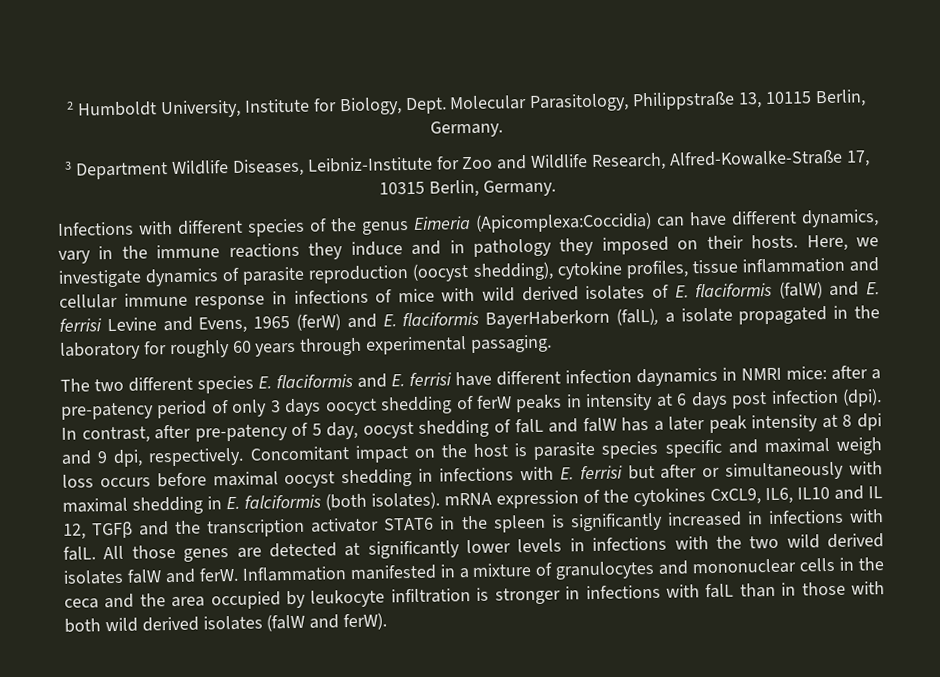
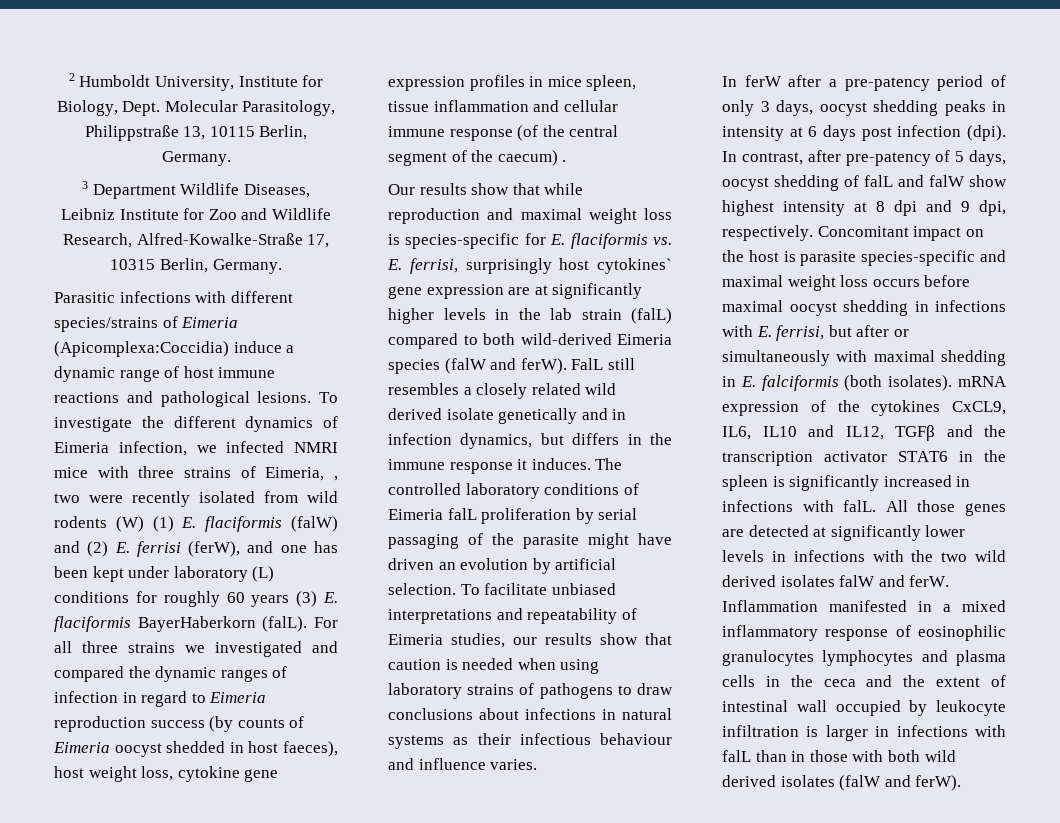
[306,156,433,173] Leibniz-Institute -> [61,208,179,220] Leibniz Institute
[58,209,879,237] [58,234,879,264] [58,260,689,288] Infections with different species of the genus Eimeria (Apicomplexa:Coccidia) can have different dynamics, vary in the immune reactions they induce and in pathology they imposed on their hosts. Here, we investigate dynamics of parasite reproduction (oocyst shedding), cytokine profiles, -> [54,291,293,303] [54,316,239,332] [54,341,295,357] [54,366,276,382] [54,391,338,407] [54,416,338,432] [54,441,338,456] [54,466,338,481] [54,491,338,507] [54,516,338,532] [54,541,338,557] [54,566,275,582] [54,591,338,607] [54,616,339,632] [54,641,338,657] [54,666,288,682] [54,691,267,707] [54,716,305,732] [53,741,338,757] [54,766,279,782] [388,75,637,91] Parasitic infections with different species/strains of Eimeria (Apicomplexa:Coccidia) induce a dynamic range of host immune reactions and pathological lesions. To investigate the different dynamics of Eimeria infection, we infected NMRI mice with three strains of Eimeria, , two were recently isolated from wild rodents (W) (1) E. flaciformis (falW) and (2) E. ferrisi (ferW), and one has been kept under laboratory (L) conditions for roughly 60 years (3) E. flaciformis BayerHaberkorn (falL). For all three strains we investigated and compared the dynamic ranges of infection in regard to Eimeria reproduction success (by counts of Eimeria oocyst shedded in host faeces), host weight loss, cytokine gene expression profiles in mice spleen,
[271,281,880,305] [59,305,880,334] [60,334,553,360] [60,366,827,394] in infections of mice with wild derived isolates of E. flaciformis (falW) and E. ferrisi Levine and Evens, 1965 (ferW) and E. flaciformis BayerHaberkorn (falL), a isolate propagated in the laboratory for roughly 60 years through experimental passaging. // The two different species E. flaciformis and E. ferrisi have different infection daynamics in NMRI mice: -> [517,125,619,141] [388,150,567,166] [388,183,584,195] [388,208,672,224] [388,233,672,249] [387,258,672,274] [388,283,643,299] [388,308,672,324] [388,333,672,349] [388,358,635,374] [388,383,617,399] [388,408,627,424] [388,433,672,449] [388,458,623,474] [388,483,639,499] [388,508,638,524] [388,533,672,549] [388,558,617,574] [388,583,616,595] [388,608,637,624] [388,633,672,648] [388,658,600,674] [388,683,673,699] [388,708,672,720] [388,733,672,749] [388,758,538,770] [722,75,782,87] (of the central segment of the caecum) . // Our results show that while reproduction and maximal weight loss is species-specific for E. flaciformis vs. E. ferrisi, surprisingly host cytokines` gene expression are at significantly higher levels in the lab strain (falL) compared to both wild-derived Eimeria species (falW and ferW). FalL still resembles a closely related wild derived isolate genetically and in infection dynamics, but differs in the immune response it induces. The controlled laboratory conditions of Eimeria falL proliferation by serial passaging of the parasite might have driven an evolution by artificial selection. To facilitate unbiased interpretations and repeatability of Eimeria studies, our results show that caution is needed when using laboratory strains of pathogens to draw conclusions about infections in natural systems as their infectious behaviour and influence varies. // In ferW
[284,395,513,417] days oocyct shedding of ferW -> [776,100,938,116] days, oocyst shedding
[326,421,359,440] day, -> [969,150,1006,166] days,
[621,415,747,434] has a later peak -> [969,175,1007,187] [722,200,774,216] show highest
[601,437,882,459] species specific and maximal weigh -> [861,250,1006,266] [722,275,836,291] species-specific and maximal weight
[579,465,623,480] ferrisi -> [776,325,825,341] ferrisi,
[868,486,883,499] [63,523,86,540] IL 12, -> [845,426,884,440] IL12,
[472,558,797,580] mixture of granulocytes and mononuclear -> [962,600,1006,612] [722,625,1006,641] [722,650,1006,666] mixed inflammatory response of eosinophilic granulocytes lymphocytes and plasma
[171,596,206,608] area -> [936,675,1006,687] [722,700,827,712] extent of intestinal wall
[494,587,561,605] stronger -> [825,725,868,741] larger

